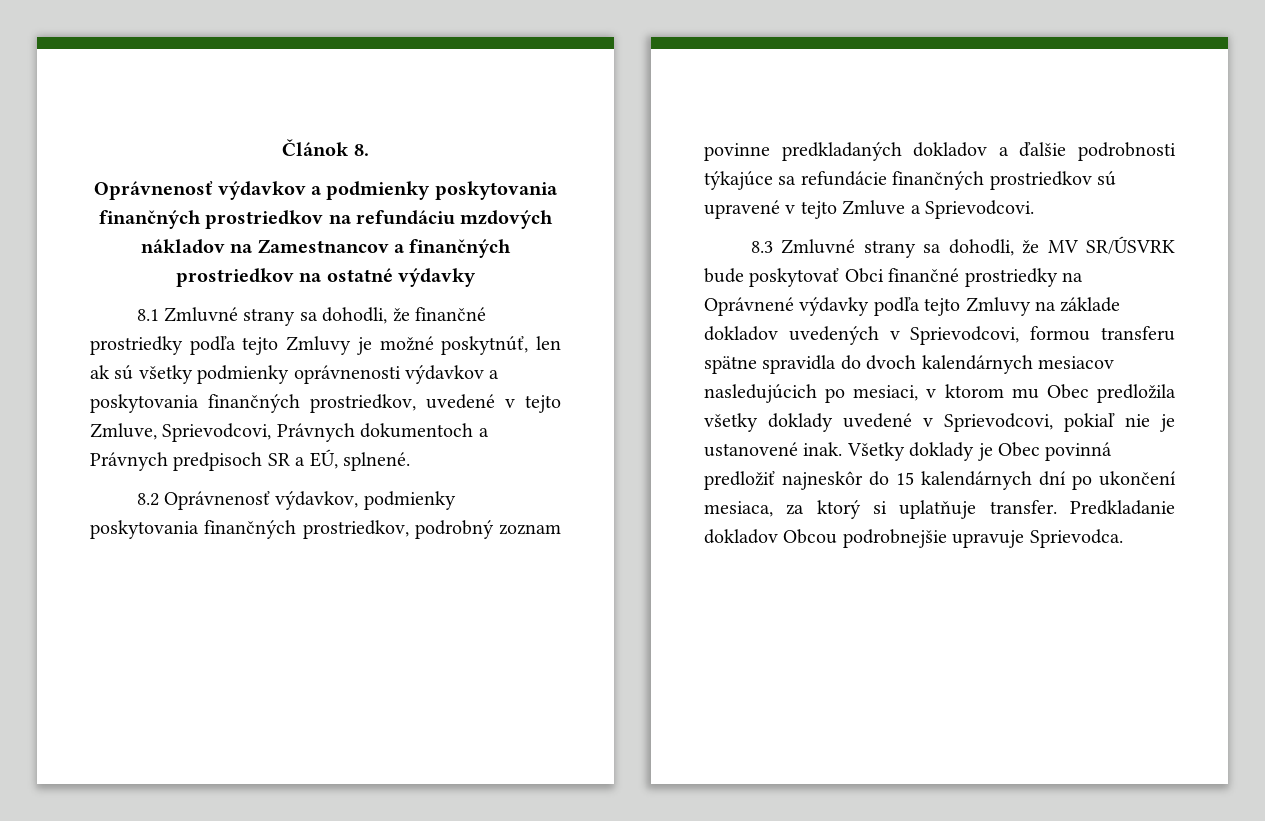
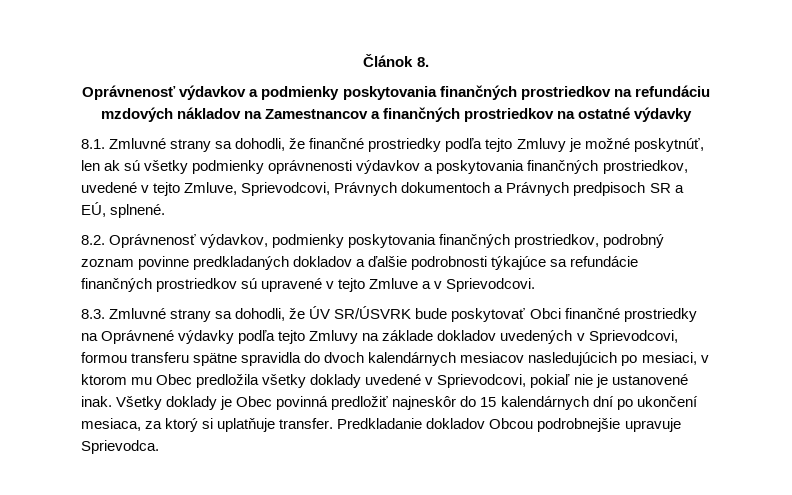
[136,309,159,321] 8.1 -> [81,139,105,149] 8.1.
[136,493,159,506] 8.2 -> [81,235,105,245] 8.2.
(921, 209) none -> [434,281,443,289] v
[750,239,1079,258] 8.3 Zmluvné strany sa dohodli, že MV -> [81,306,331,322] 8.3. Zmluvné strany sa dohodli, že ÚV

